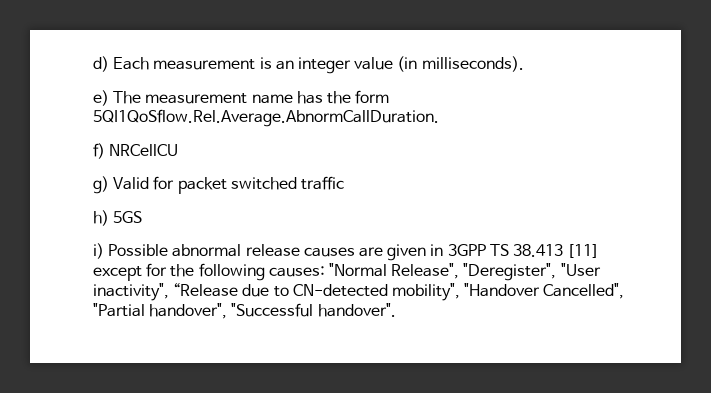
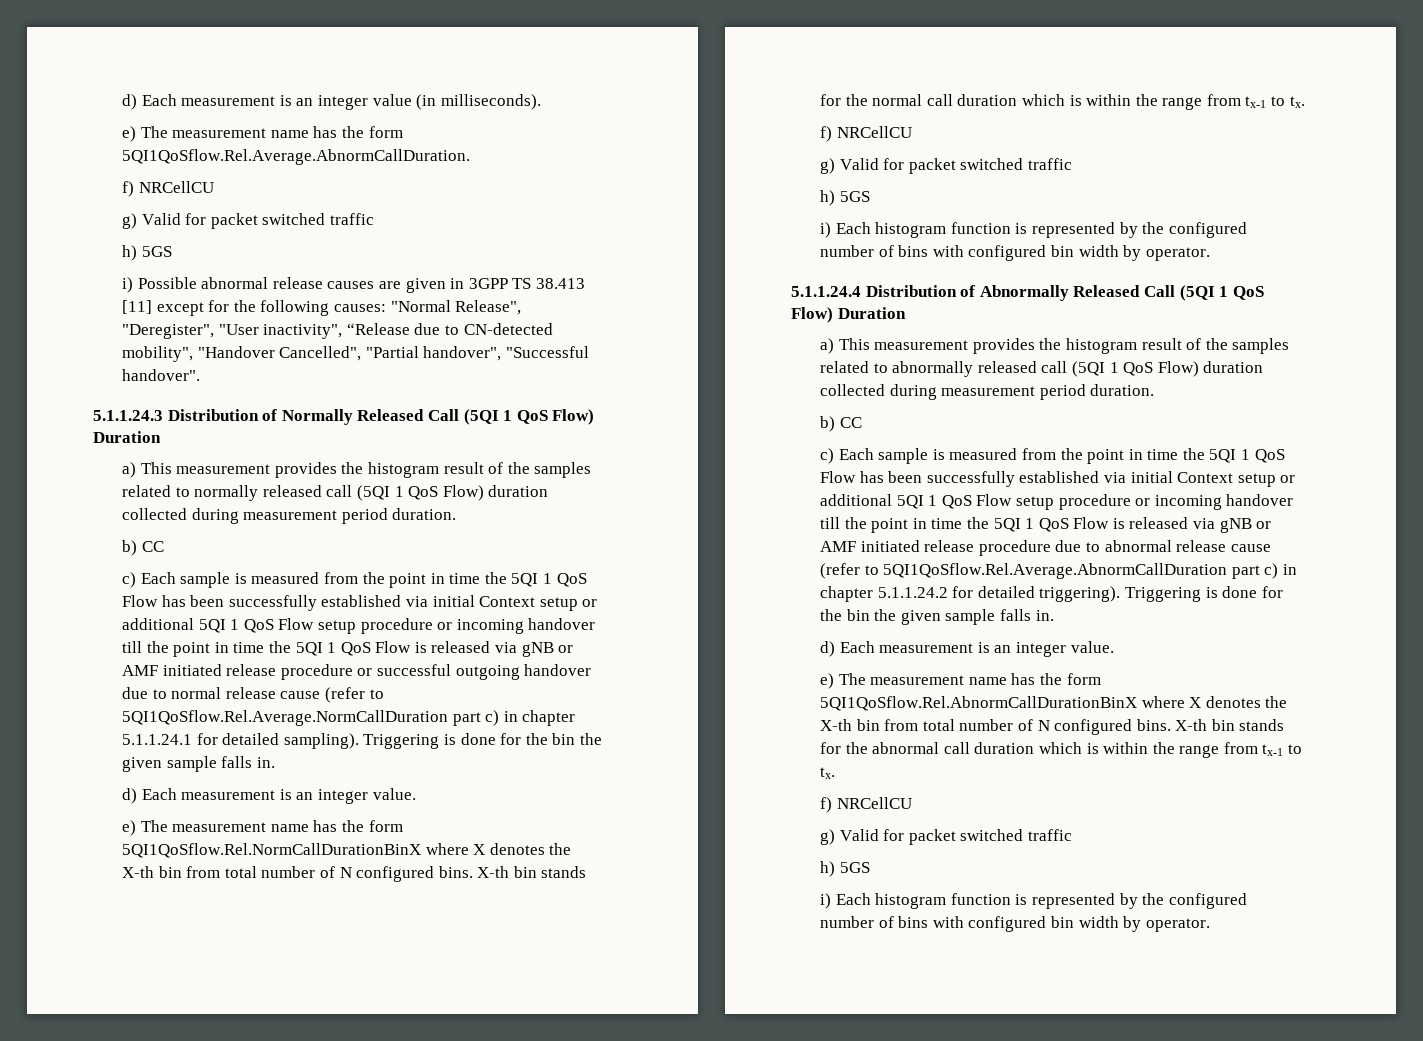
(396, 310) none -> [93,409,595,425] [93,431,161,443] [121,462,592,478] [121,485,549,501] [121,508,457,524] [121,540,164,556] [121,572,587,588] [121,595,598,611] [121,618,596,634] [121,641,574,657] [121,664,592,680] [121,687,384,703] [121,710,576,726] [121,733,602,749] [121,756,275,772] [121,788,416,804] [121,820,403,836] [121,843,572,858] [121,866,587,882] [819,94,1305,110] [819,126,912,142] [819,158,1072,174] [819,190,870,206] [819,222,1247,238] [819,245,1210,261] [791,285,1264,301] [791,307,906,323] [819,338,1290,354] [819,361,1264,377] [819,384,1155,400] [819,416,862,432] [819,448,1285,464] [819,471,1296,487] [819,494,1294,510] [819,517,1272,533] [819,540,1271,556] [819,563,1297,579] [819,586,1283,602] [819,609,1054,625] [819,641,1114,657] [819,673,1101,689] [819,696,1288,711] [819,719,1285,735] [819,742,1303,758] [819,767,835,779] [819,797,912,813] [819,829,1072,845] [819,861,870,877] [819,893,1247,909] [819,916,1210,932] // 5.1.1.24.3 Distribution of Normally Released Call (5QI 1 QoS Flow) Duration // a) This measurement provides the histogram result of the samples related to normally released call (5QI 1 QoS Flow) duration collected during measurement period duration. // b) CC // c) Each sample is measured from the point in time the 5QI 1 QoS Flow has been successfully established via initial Context setup or additional 5QI 1 QoS Flow setup procedure or incoming handover till the point in time the 5QI 1 QoS Flow is released via gNB or AMF initiated release procedure or successful outgoing handover due to normal release cause (refer to 5QI1QoSflow.Rel.Average.NormCallDuration part c) in chapter 5.1.1.24.1 for detailed sampling). Triggering is done for the bin the given sample falls in. // d) Each measurement is an integer value. // e) The measurement name has the form 5QI1QoSflow.Rel.NormCallDurationBinX where X denotes the X-th bin from total number of N configured bins. X-th bin stands for the normal call duration which is within the range from tx-1 to tx. // f) NRCellCU // g) Valid for packet switched traffic // h) 5GS // i) Each histogram function is represented by the configured number of bins with configured bin width by operator. // 5.1.1.24.4 Distribution of Abnormally Released Call (5QI 1 QoS Flow) Duration // a) This measurement provides the histogram result of the samples related to abnormally released call (5QI 1 QoS Flow) duration collected during measurement period duration. // b) CC // c) Each sample is measured from the point in time the 5QI 1 QoS Flow has been successfully established via initial Context setup or additional 5QI 1 QoS Flow setup procedure or incoming handover till the point in time the 5QI 1 QoS Flow is released via gNB or AMF initiated release procedure due to abnormal release cause (refer to 5QI1QoSflow.Rel.Average.AbnormCallDuration part c) in chapter 5.1.1.24.2 for detailed triggering). Triggering is done for the bin the given sample falls in. // d) Each measurement is an integer value. // e) The measurement name has the form 5QI1QoSflow.Rel.AbnormCallDurationBinX where X denotes the X-th bin from total number of N configured bins. X-th bin stands for the abnormal call duration which is within the range from tx-1 to tx. // f) NRCellCU // g) Valid for packet switched traffic // h) 5GS // i) Each histogram function is represented by the configured number of bins with configured bin width by operator.

